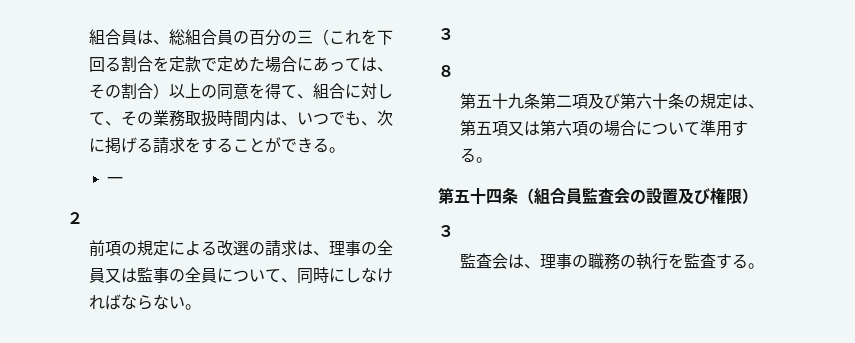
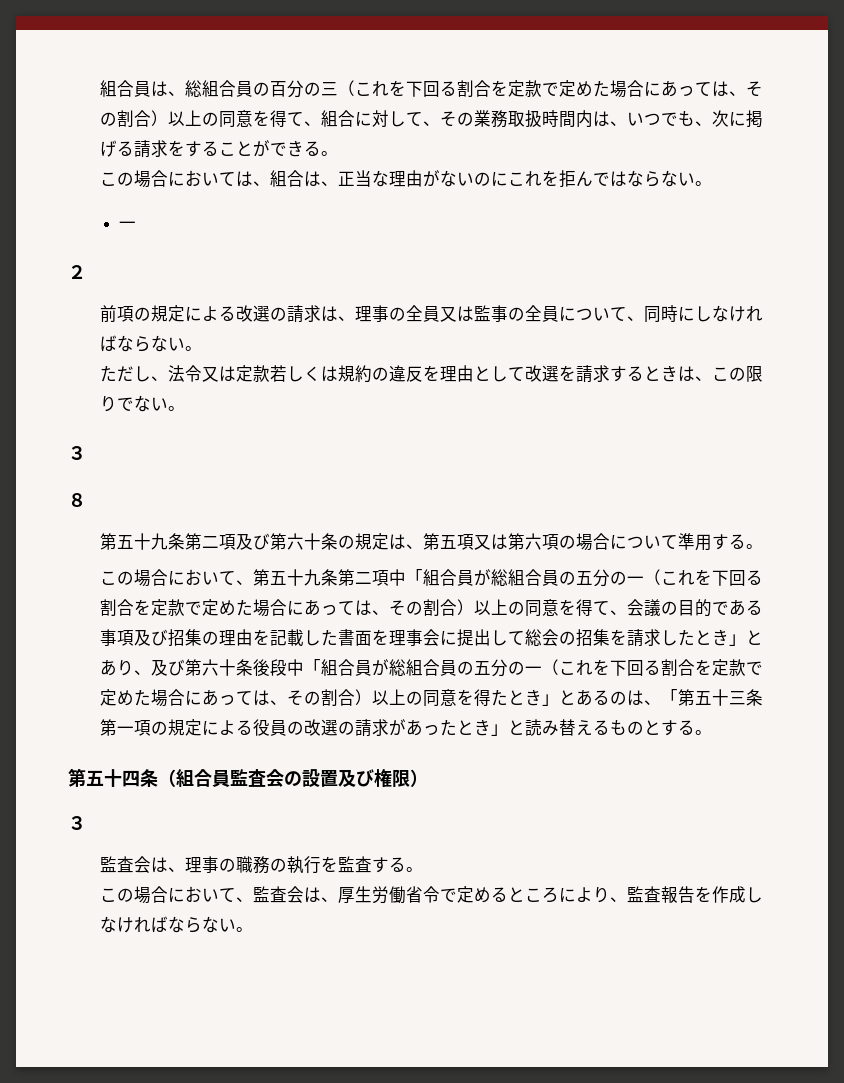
(346, 150) none -> [100,170,713,188] // この場合においては、組合は、正当な理由がないのにこれを拒んではならない。
(202, 307) none -> [100,365,764,383] [100,395,186,412] // ただし、法令又は定款若しくは規約の違反を理由として改選を請求するときは、この限りでない。
(493, 160) none -> [100,569,764,587] [100,599,764,617] [100,629,764,647] [100,659,764,677] [100,689,764,707] [100,719,713,737] // この場合において、第五十九条第二項中「組合員が総組合員の五分の一（これを下回る割合を定款で定めた場合にあっては、その割合）以上の同意を得て、会議の目的である事項及び招集の理由を記載した書面を理事会に提出して総会の招集を請求したとき」とあり、及び第六十条後段中「組合員が総組合員の五分の一（これを下回る割合を定款で定めた場合にあっては、その割合）以上の同意を得たとき」とあるのは、「第五十三条第一項の規定による役員の改選の請求があったとき」と読み替えるものとする。
(765, 266) none -> [100,886,764,904] [100,916,254,933] // この場合において、監査会は、厚生労働省令で定めるところにより、監査報告を作成しなければならない。

